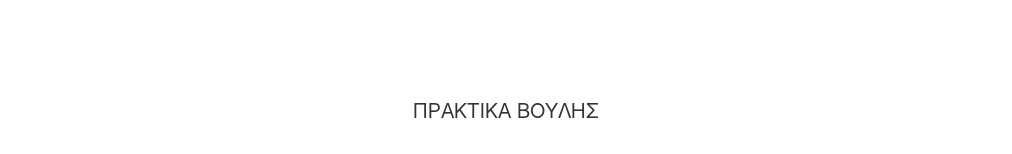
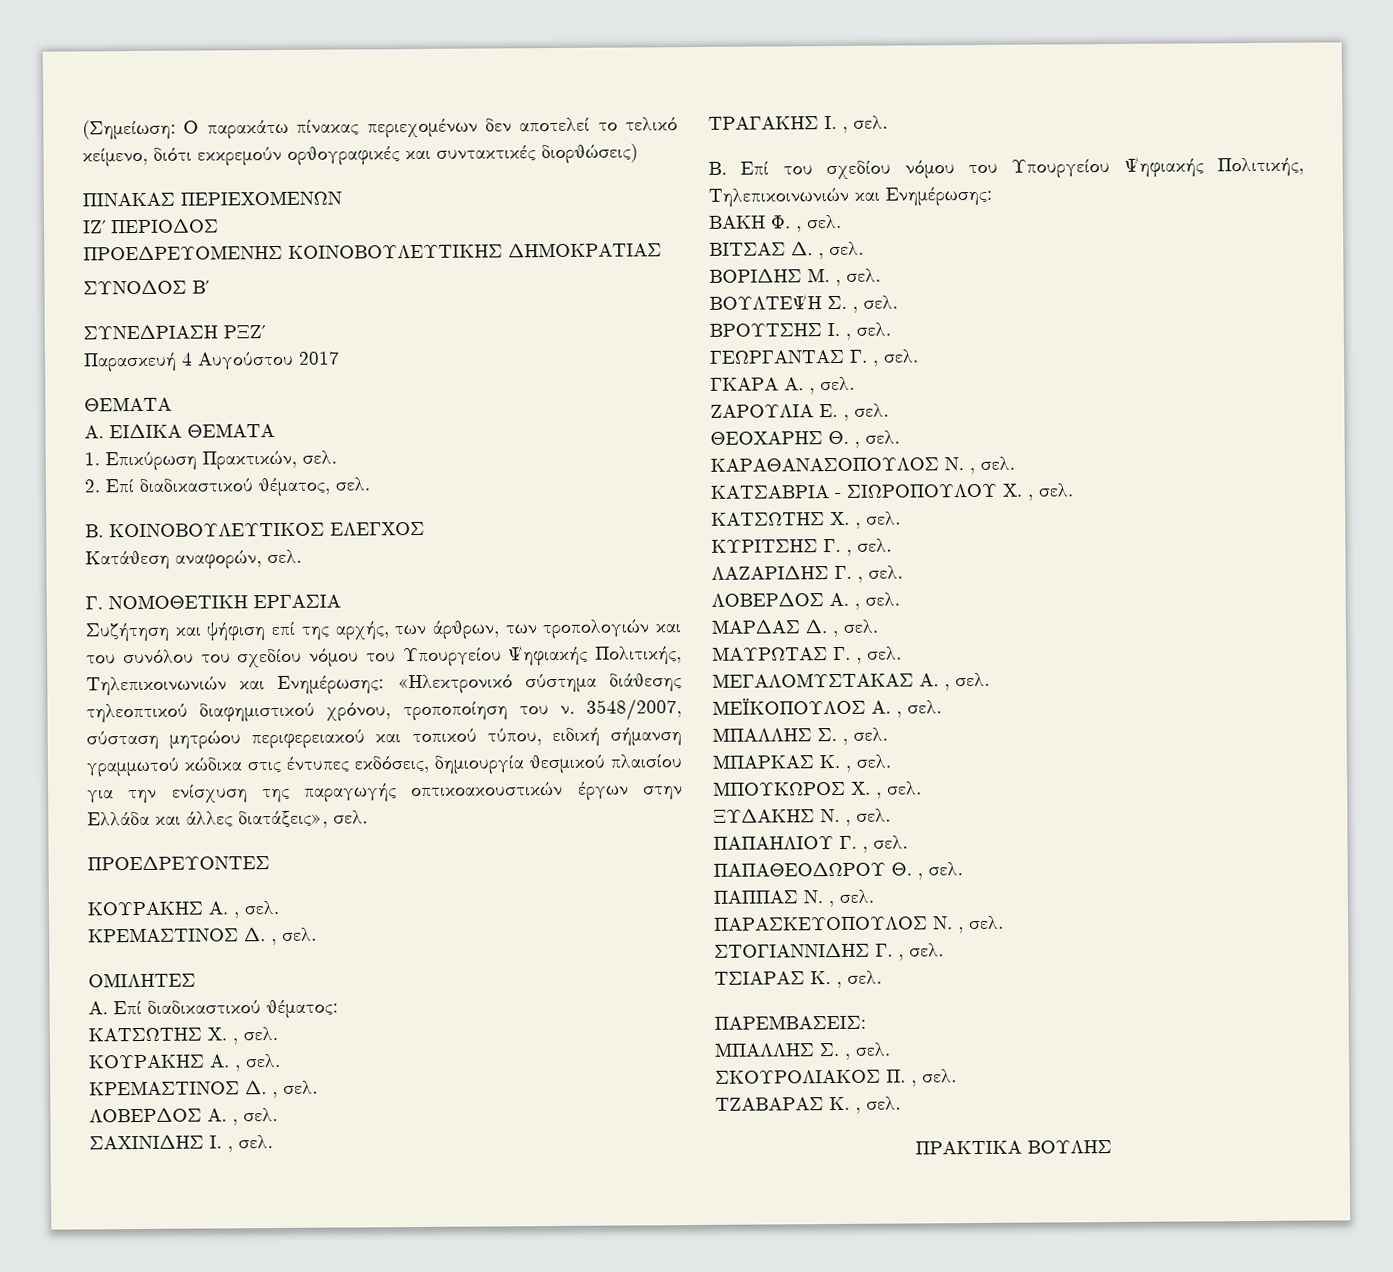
(413, 110) none -> [82,117,678,140] [82,143,638,167] [82,190,342,207] [83,217,219,234] [83,241,662,261] [83,278,210,295] [83,323,266,340] [83,351,340,373] [84,396,172,412] [84,422,275,439] [84,450,337,472] [84,477,370,497] [85,521,425,538] [85,549,302,570] [85,594,341,610] [85,619,681,642] [86,643,682,668] [86,673,682,696] [86,698,683,723] [86,727,682,750] [86,754,682,778] [87,781,683,804] [87,810,368,829] [87,854,270,871] [87,900,279,919] [88,926,317,946] [88,972,196,988] [88,999,338,1019] [88,1027,278,1045] [88,1053,281,1072] [89,1079,318,1099] [89,1106,278,1126] [89,1133,273,1153] [708,115,888,133] [708,155,1304,180] [708,186,992,207] [708,214,842,233] [709,240,864,260] [709,267,881,286] [709,293,898,313] [709,322,891,340] [709,349,919,367] [710,376,855,395] [710,403,889,421] [710,430,900,448] [710,456,1015,475] [710,483,1074,501] [711,511,901,529] [711,538,892,556] [711,564,903,583] [711,591,900,610] [711,618,878,638] [712,646,902,664] [712,672,990,691] [712,697,942,718] [712,727,888,745] [712,754,891,772] [713,780,922,799] [713,807,891,826] [713,835,908,853] [713,860,963,880] [713,889,874,908] [714,915,1004,934] [714,941,944,961] [714,970,882,989] [714,1014,866,1030] [714,1042,891,1060] [715,1069,957,1087] [715,1096,901,1114] (Σημείωση: Ο παρακάτω πίνακας περιεχομένων δεν αποτελεί το τελικό κείμενο, διότι εκκρεμούν ορθογραφικές και συντακτικές διορθώσεις) // ΠΙΝΑΚΑΣ ΠΕΡΙΕΧΟΜΕΝΩΝ // ΙΖ΄ ΠΕΡΙΟΔΟΣ // ΠΡΟΕΔΡΕΥΟΜΕΝΗΣ ΚΟΙΝΟΒΟΥΛΕΥΤΙΚΗΣ ΔΗΜΟΚΡΑΤΙΑΣ // ΣΥΝΟΔΟΣ Β΄ // ΣΥΝΕΔΡΙΑΣΗ ΡΞΖ΄ // Παρασκευή 4 Αυγούστου 2017 // ΘΕΜΑΤΑ // Α. ΕΙΔΙΚΑ ΘΕΜΑΤΑ // 1. Επικύρωση Πρακτικών, σελ. // 2. Επί διαδικαστικού θέματος, σελ. // Β. ΚΟΙΝΟΒΟΥΛΕΥΤΙΚΟΣ ΕΛΕΓΧΟΣ // Κατάθεση αναφορών, σελ. // Γ. ΝΟΜΟΘΕΤΙΚΗ ΕΡΓΑΣΙΑ // Συζήτηση και ψήφιση επί της αρχής, των άρθρων, των τροπολογιών και του συνόλου του σχεδίου νόμου του Υπουργείου Ψηφιακής Πολιτικής, Τηλεπικοινωνιών και Ενημέρωσης: «Ηλεκτρονικό σύστημα διάθεσης τηλεοπτικού διαφημιστικού χρόνου, τροποποίηση του ν. 3548/2007, σύσταση μητρώου περιφερειακού και τοπικού τύπου, ειδική σήμανση γραμμωτού κώδικα στις έντυπες εκδόσεις, δημιουργία θεσμικού πλαισίου για την ενίσχυση της παραγωγής οπτικοακουστικών έργων στην Ελλάδα και άλλες διατάξεις», σελ. // ΠΡΟΕΔΡΕΥΟΝΤΕΣ // ΚΟΥΡΑΚΗΣ Α. , σελ. // ΚΡΕΜΑΣΤΙΝΟΣ Δ. , σελ. // ΟΜΙΛΗΤΕΣ // Α. Επί διαδικαστικού θέματος: // ΚΑΤΣΩΤΗΣ Χ. , σελ. // ΚΟΥΡΑΚΗΣ Α. , σελ. // ΚΡΕΜΑΣΤΙΝΟΣ Δ. , σελ. // ΛΟΒΕΡΔΟΣ Α. , σελ. // ΣΑΧΙΝΙΔΗΣ Ι. , σελ. // ΤΡΑΓΑΚΗΣ Ι. , σελ. // Β. Επί του σχεδίου νόμου του Υπουργείου Ψηφιακής Πολιτικής, Τηλεπικοινωνιών και Ενημέρωσης: // ΒΑΚΗ Φ. , σελ. // ΒΙΤΣΑΣ Δ. , σελ. // ΒΟΡΙΔΗΣ Μ. , σελ. // ΒΟΥΛΤΕΨΗ Σ. , σελ. // ΒΡΟΥΤΣΗΣ Ι. , σελ. // ΓΕΩΡΓΑΝΤΑΣ Γ. , σελ. // ΓΚΑΡΑ Α. , σελ. // ΖΑΡΟΥΛΙΑ Ε. , σελ. // ΘΕΟΧΑΡΗΣ Θ. , σελ. // ΚΑΡΑΘΑΝΑΣΟΠΟΥΛΟΣ Ν. , σελ. // ΚΑΤΣΑΒΡΙΑ - ΣΙΩΡΟΠΟΥΛΟΥ Χ. , σελ. // ΚΑΤΣΩΤΗΣ Χ. , σελ. // ΚΥΡΙΤΣΗΣ Γ. , σελ. // ΛΑΖΑΡΙΔΗΣ Γ. , σελ. // ΛΟΒΕΡΔΟΣ Α. , σελ. // ΜΑΡΔΑΣ Δ. , σελ. // ΜΑΥΡΩΤΑΣ Γ. , σελ. // ΜΕΓΑΛΟΜΥΣΤΑΚΑΣ Α. , σελ. // ΜΕΪΚΟΠΟΥΛΟΣ Α. , σελ. // ΜΠΑΛΛΗΣ Σ. , σελ. // ΜΠΑΡΚΑΣ Κ. , σελ. // ΜΠΟΥΚΩΡΟΣ Χ. , σελ. // ΞΥΔΑΚΗΣ Ν. , σελ. // ΠΑΠΑΗΛΙΟΥ Γ. , σελ. // ΠΑΠΑΘΕΟΔΩΡΟΥ Θ. , σελ. // ΠΑΠΠΑΣ Ν. , σελ. // ΠΑΡΑΣΚΕΥΟΠΟΥΛΟΣ Ν. , σελ. // ΣΤΟΓΙΑΝΝΙΔΗΣ Γ. , σελ. // ΤΣΙΑΡΑΣ Κ. , σελ. // ΠΑΡΕΜΒΑΣΕΙΣ: // ΜΠΑΛΛΗΣ Σ. , σελ. // ΣΚΟΥΡΟΛΙΑΚΟΣ Π. , σελ. // ΤΖΑΒΑΡΑΣ Κ. , σελ. //

